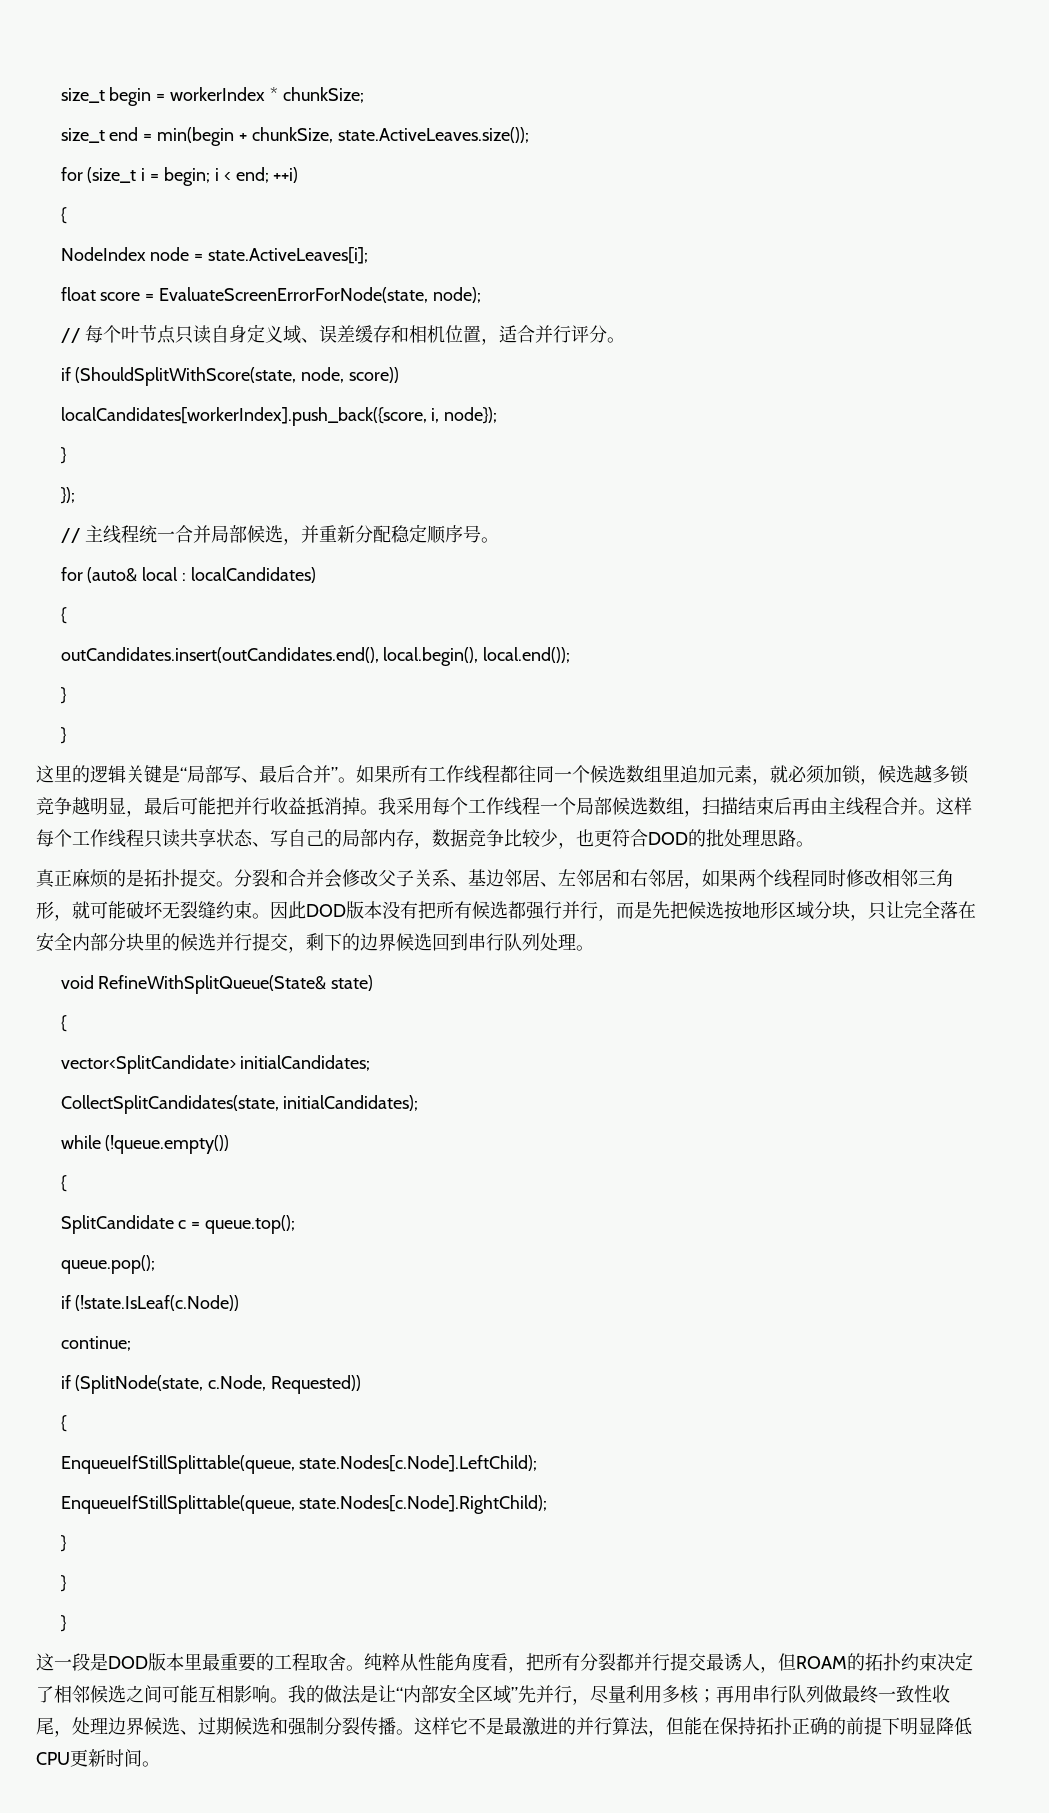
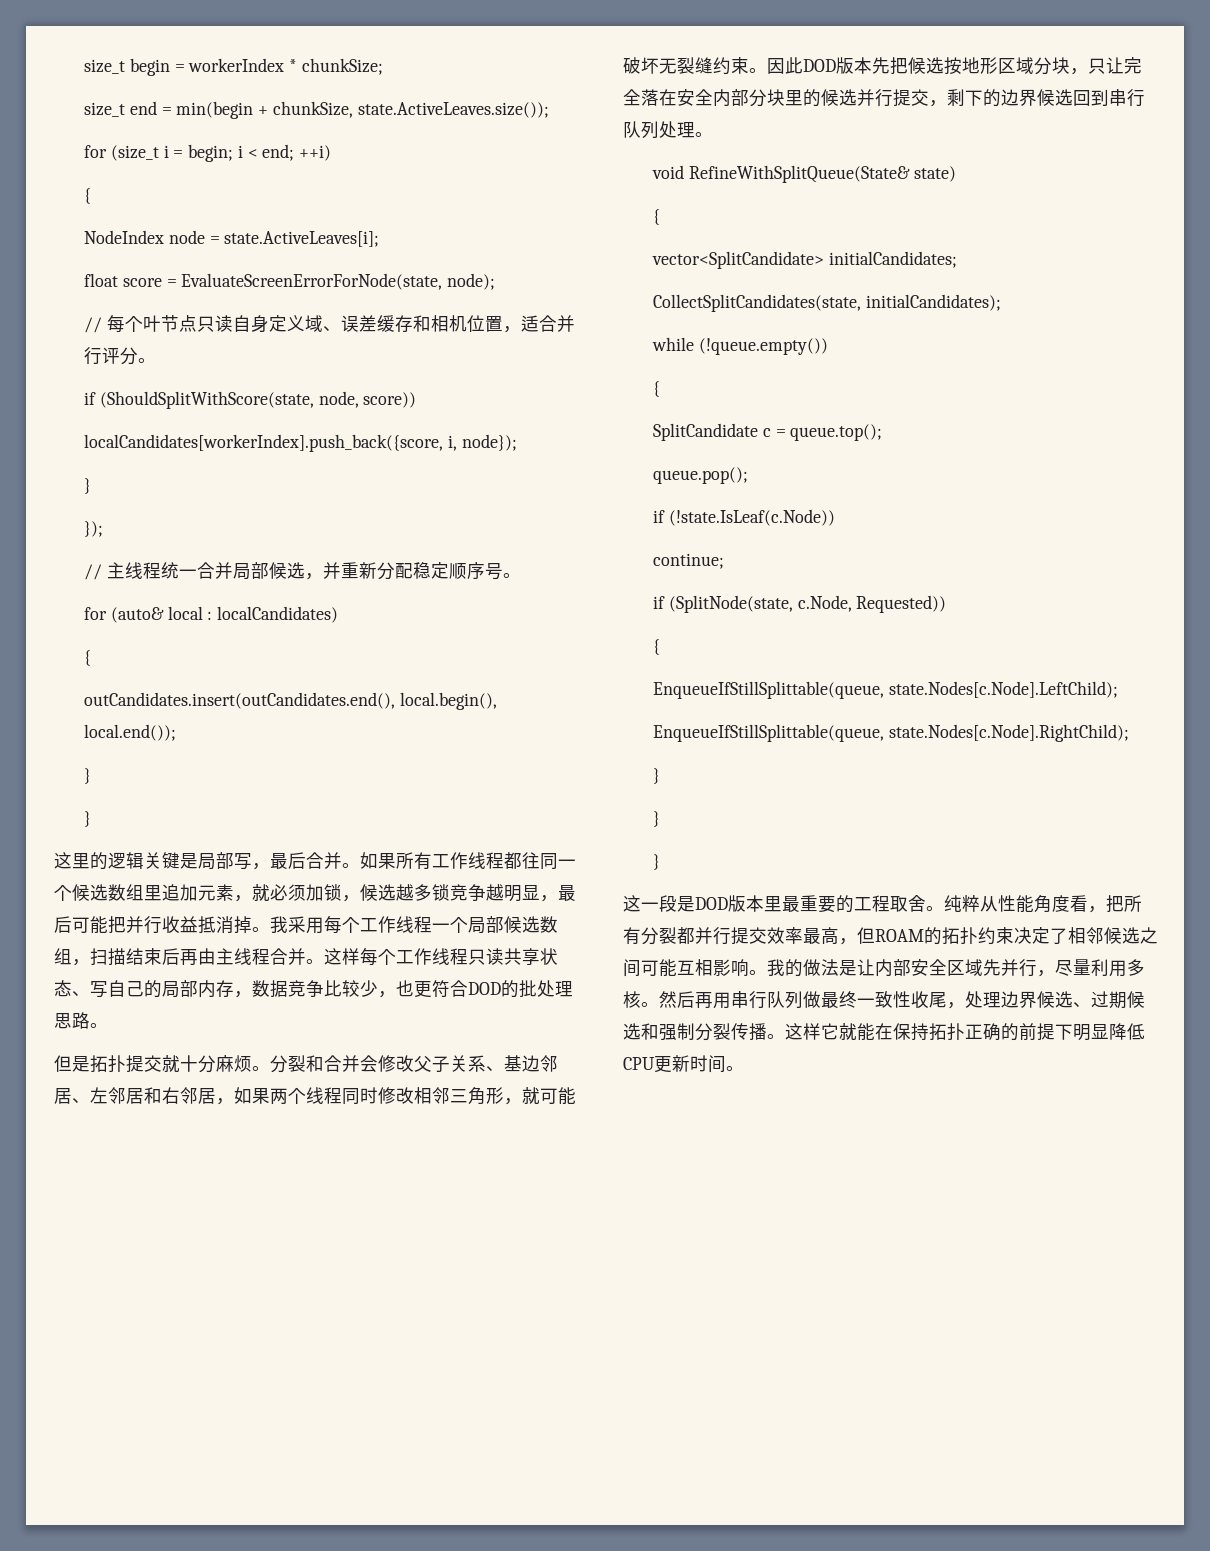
[180,765,259,783] “局部写、 -> [198,852,270,870] 局部写，
[331,767,338,781] ” -> (342, 860) none
[36,868,216,888] 真正麻烦的是拓扑提交 -> [54,1055,252,1073] 但是拓扑提交就十分麻烦
[382,901,652,921] 没有把所有候选都强行并行，而是 -> (872, 65) none
[706,1653,760,1671] 最诱人 -> [767,927,839,945] 效率最高
[396,1687,403,1701] “ -> (875, 967) none
[511,1687,518,1701] ” -> (983, 967) none
[698,1689,716,1703] ； -> [641,991,695,1008] 。然后
[468,1717,684,1737] 不是最激进的并行算法，但 -> [839,1023,857,1040] 就

